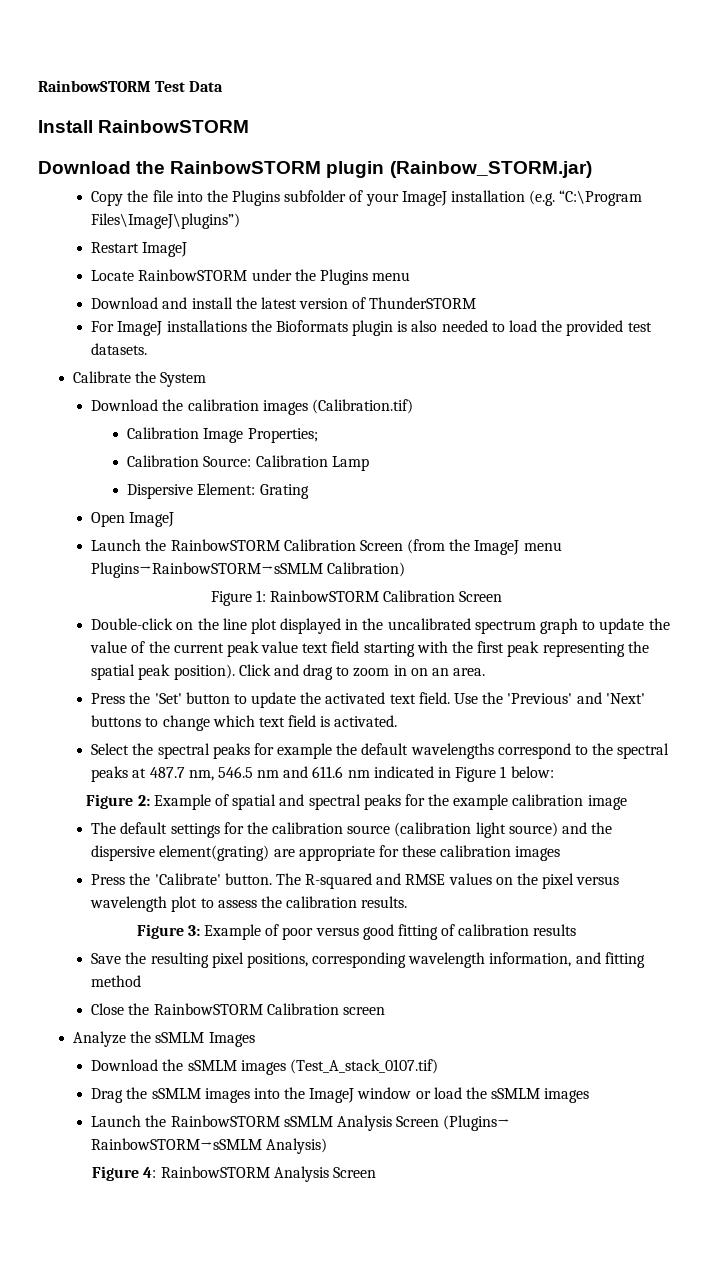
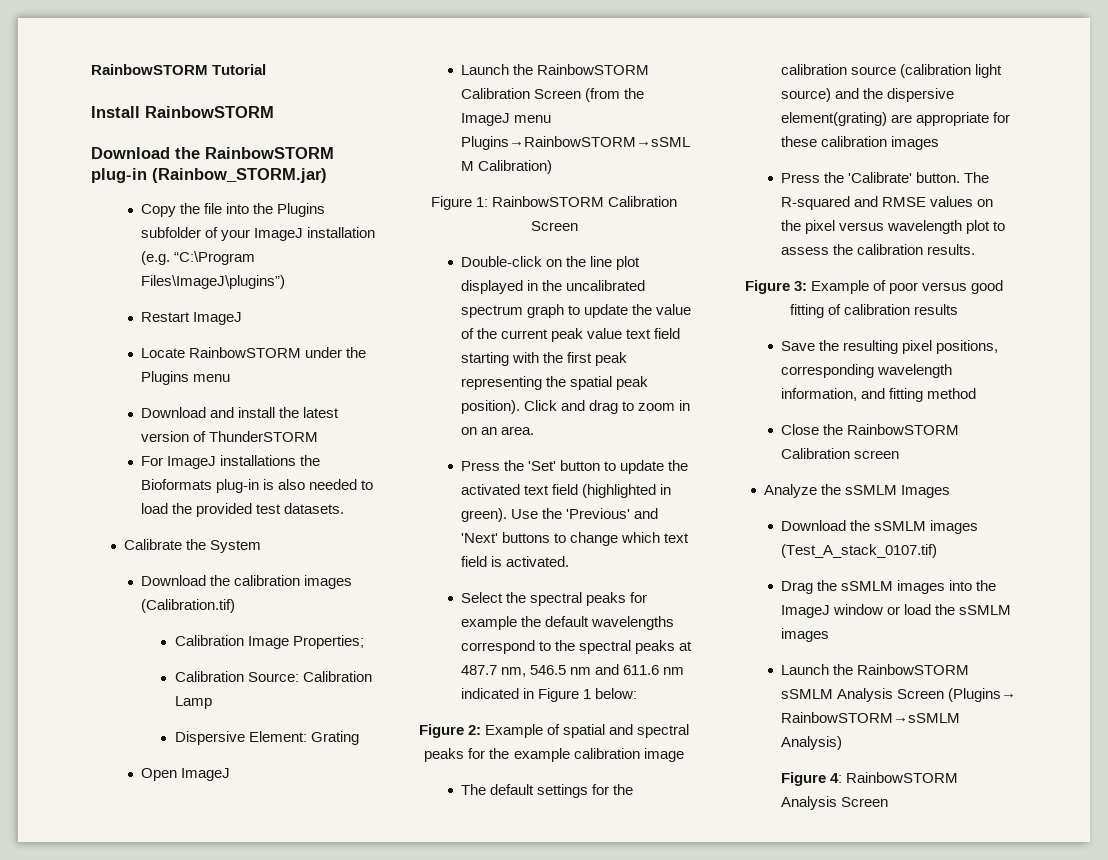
[38,80,224,92] RainbowSTORM Test Data -> [91,64,267,75] RainbowSTORM Tutorial
[326,161,385,178] plugin -> [91,168,147,183] plug-in
[352,320,394,336] plugin -> [216,479,260,493] plug-in
[418,692,450,704] field. -> [552,484,672,498] [461,508,508,522] field (highlighted in green).

